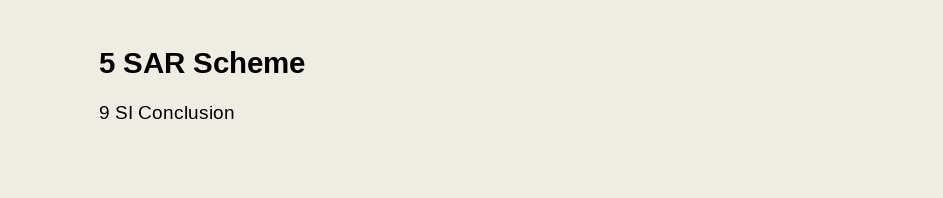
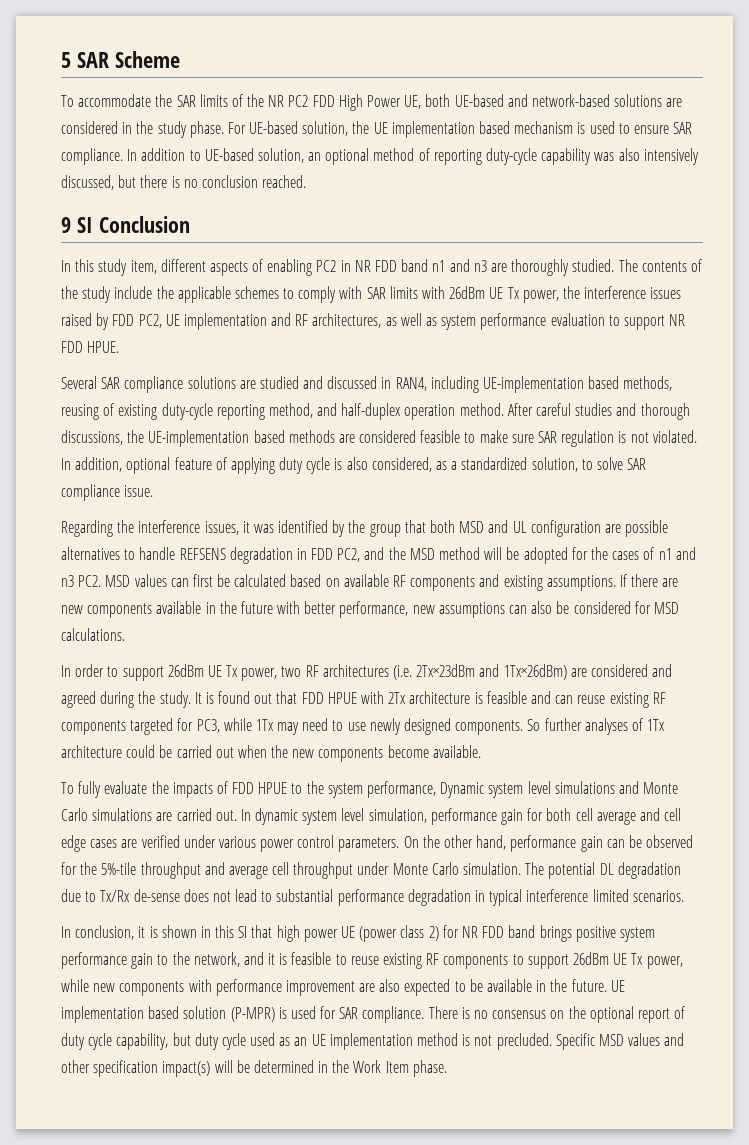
[99,106,236,119] 9 SI Conclusion -> [61,94,683,111] [61,121,693,138] [61,148,699,165] [61,175,307,190] [61,216,190,233] [61,259,702,276] [61,286,682,303] [61,313,686,330] [61,341,120,353] [61,376,673,393] [61,403,690,420] [61,430,697,447] [61,457,647,474] [61,484,154,501] [61,520,669,537] [61,547,696,564] [61,574,679,591] [61,601,679,618] [61,628,125,641] [61,664,673,681] [61,691,666,708] [61,718,666,735] [61,745,481,762] [61,781,679,798] [61,808,682,825] [61,835,694,852] [61,862,681,879] [61,889,684,906] [61,925,655,942] [61,952,683,969] [61,979,625,996] [61,1006,686,1023] [61,1033,685,1050] [61,1060,447,1077] To accommodate the SAR limits of the NR PC2 FDD High Power UE, both UE-based and network-based solutions are considered in the study phase. For UE-based solution, the UE implementation based mechanism is used to ensure SAR compliance. In addition to UE-based solution, an optional method of reporting duty-cycle capability was also intensively discussed, but there is no conclusion reached. // 9 SI Conclusion // In this study item, different aspects of enabling PC2 in NR FDD band n1 and n3 are thoroughly studied. The contents of the study include the applicable schemes to comply with SAR limits with 26dBm UE Tx power, the interference issues raised by FDD PC2, UE implementation and RF architectures, as well as system performance evaluation to support NR FDD HPUE. // Several SAR compliance solutions are studied and discussed in RAN4, including UE-implementation based methods, reusing of existing duty-cycle reporting method, and half-duplex operation method. After careful studies and thorough discussions, the UE-implementation based methods are considered feasible to make sure SAR regulation is not violated. In addition, optional feature of applying duty cycle is also considered, as a standardized solution, to solve SAR compliance issue. // Regarding the interference issues, it was identified by the group that both MSD and UL configuration are possible alternatives to handle REFSENS degradation in FDD PC2, and the MSD method will be adopted for the cases of n1 and n3 PC2. MSD values can first be calculated based on available RF components and existing assumptions. If there are new components available in the future with better performance, new assumptions can also be considered for MSD calculations. // In order to support 26dBm UE Tx power, two RF architectures (i.e. 2Tx×23dBm and 1Tx×26dBm) are considered and agreed during the study. It is found out that FDD HPUE with 2Tx architecture is feasible and can reuse existing RF components targeted for PC3, while 1Tx may need to use newly designed components. So further analyses of 1Tx architecture could be carried out when the new components become available. // To fully evaluate the impacts of FDD HPUE to the system performance, Dynamic system level simulations and Monte Carlo simulations are carried out. In dynamic system level simulation, performance gain for both cell average and cell edge cases are verified under various power control parameters. On the other hand, performance gain can be observed for the 5%-tile throughput and average cell throughput under Monte Carlo simulation. The potential DL degradation due to Tx/Rx de-sense does not lead to substantial performance degradation in typical interference limited scenarios. // In conclusion, it is shown in this SI that high power UE (power class 2) for NR FDD band brings positive system performance gain to the network, and it is feasible to reuse existing RF components to support 26dBm UE Tx power, while new components with performance improvement are also expected to be available in the future. UE implementation based solution (P-MPR) is used for SAR compliance. There is no consensus on the optional report of duty cycle capability, but duty cycle used as an UE implementation method is not precluded. Specific MSD values and other specification impact(s) will be determined in the Work Item phase.

